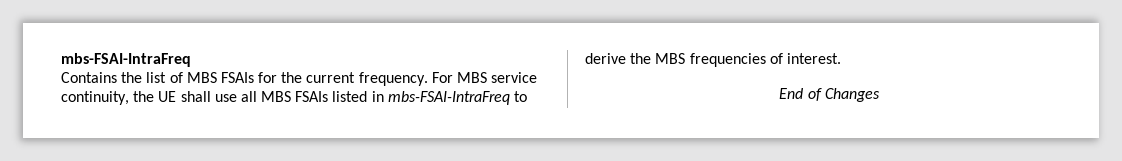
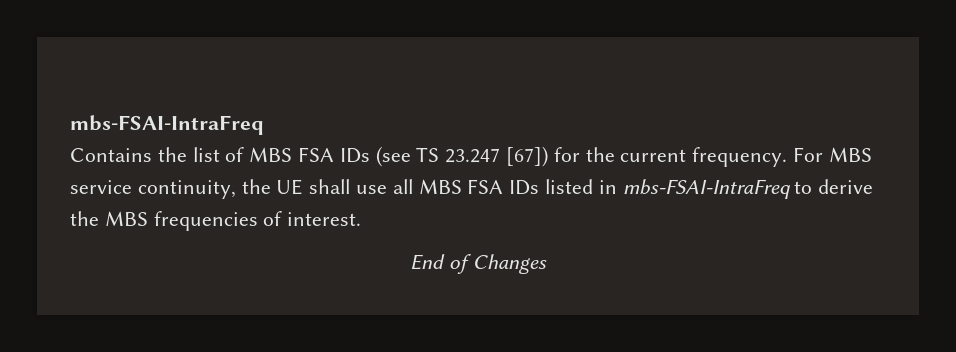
[220,72,254,83] FSAIs -> [298,146,549,167] FSA IDs (see TS 23.247 [67])
[295,91,329,102] FSAIs -> [467,179,540,195] FSA IDs

